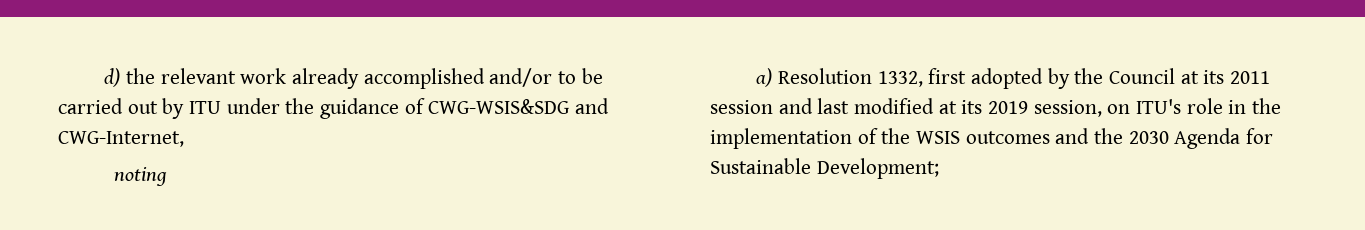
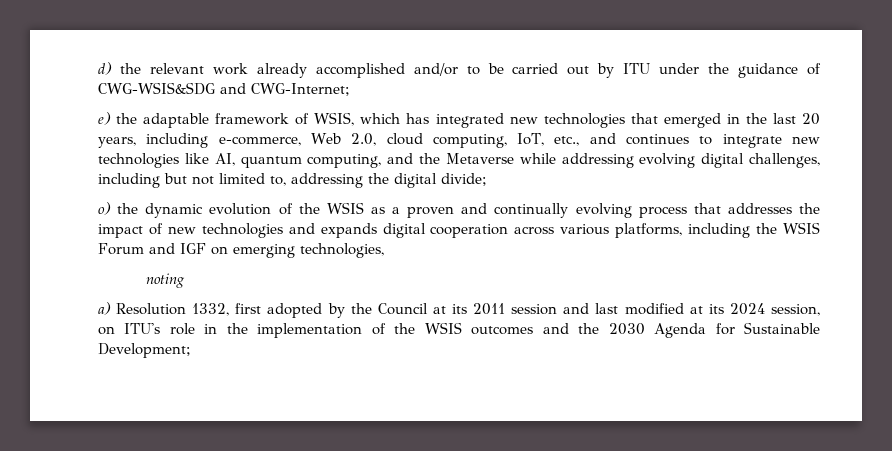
[58,131,184,147] CWG-Internet, -> [251,83,350,96] [98,112,820,128] [98,133,820,148] [98,153,821,168] [98,173,487,188] [98,202,820,218] [98,222,820,238] [98,243,384,258] CWG-Internet; // e) the adaptable framework of WSIS, which has integrated new technologies that emerged in the last 20 years, including e-commerce, Web 2.0, cloud computing, IoT, etc., and continues to integrate new technologies like AI, quantum computing, and the Metaverse while addressing evolving digital challenges, including but not limited to, addressing the digital divide; // o) the dynamic evolution of the WSIS as a proven and continually evolving process that addresses the impact of new technologies and expands digital cooperation across various platforms, including the WSIS Forum and IGF on emerging technologies,
[988,101,1029,114] 2019 -> [729,303,765,315] 2024

